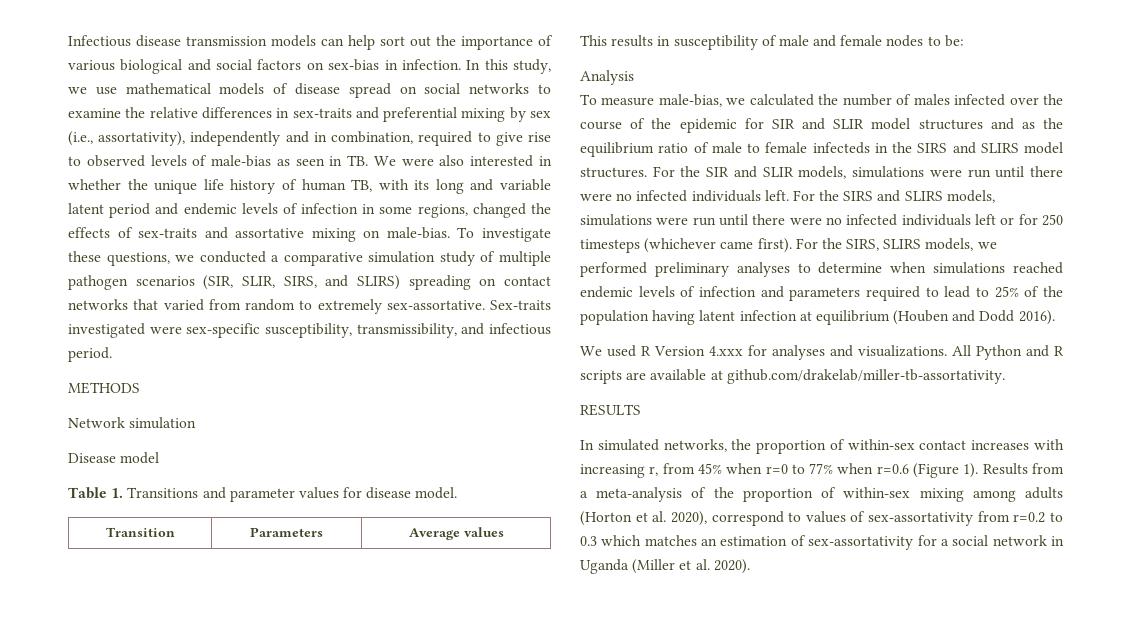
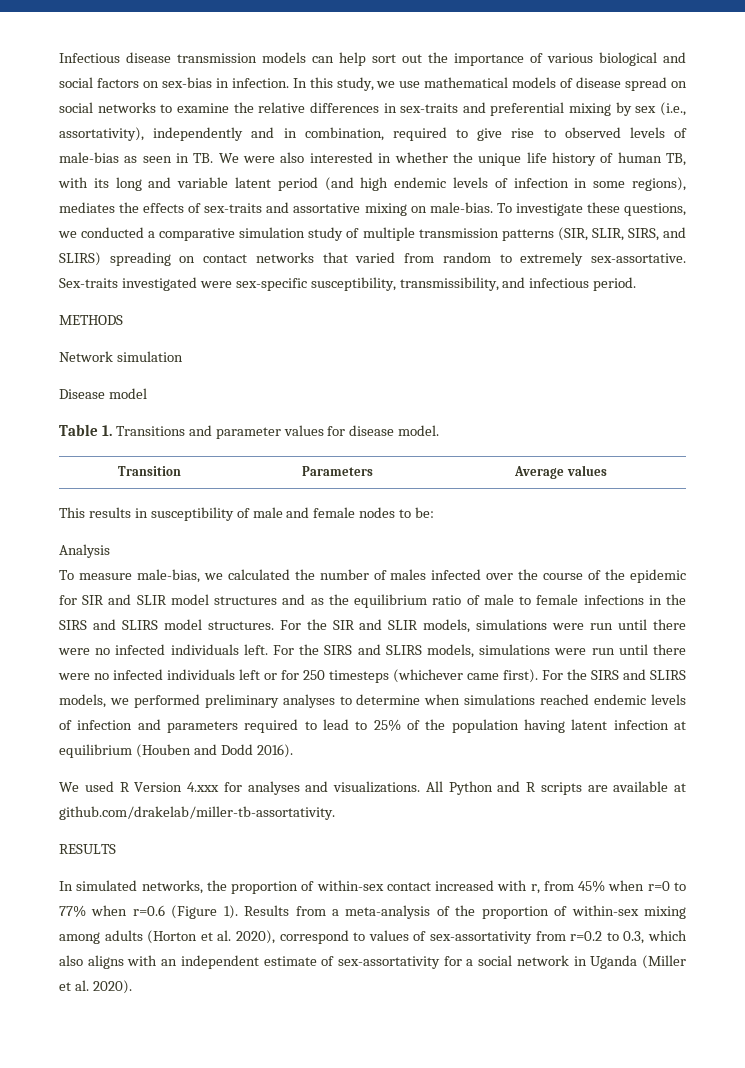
[155,203,179,215] and -> [324,177,389,191] (and high
[417,203,526,218] regions, changed -> [632,177,686,191] [59,202,115,213] regions), mediates
[68,275,195,290] pathogen scenarios -> [418,228,554,241] transmission patterns
[812,142,870,154] infecteds -> [583,595,644,605] infections
[846,239,880,251] SIRS, -> [591,669,646,680] SIRS and
[971,439,1064,450] [580,464,645,478] increases with increasing -> [435,880,528,891] increased with
[580,535,788,546] 0.3 which matches an estimation -> [623,930,688,944] [59,955,317,969] 0.3, which also aligns with an independent estimate

